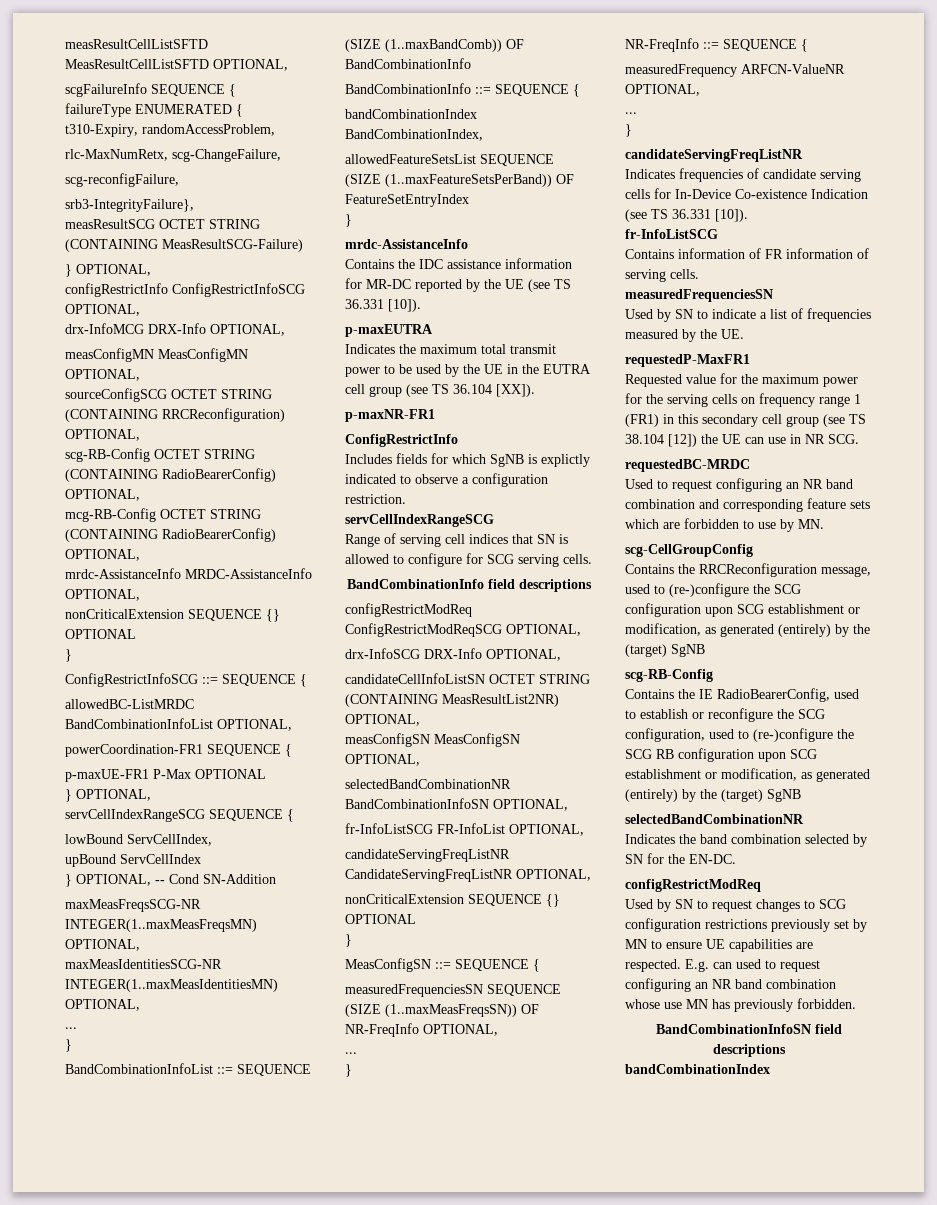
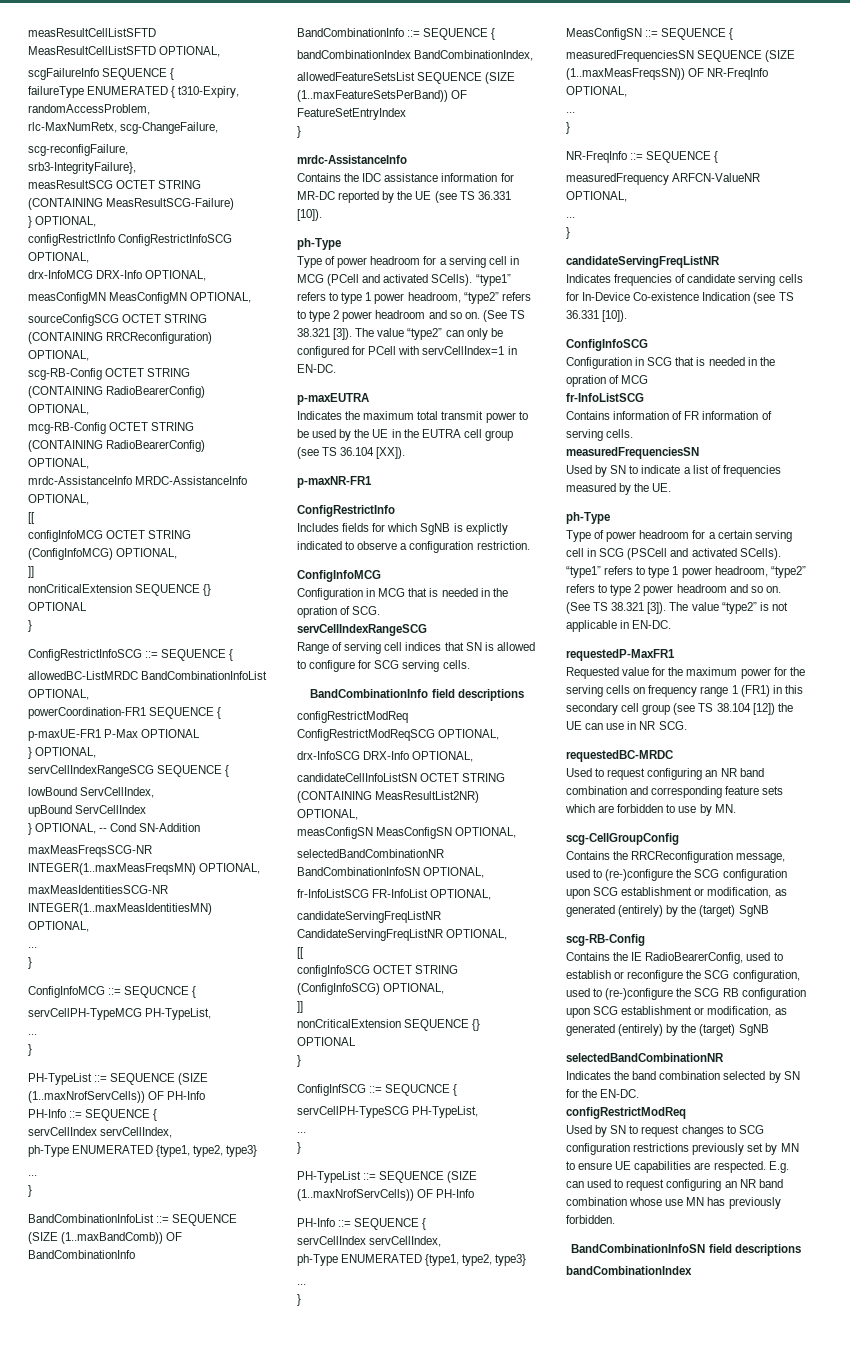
(140, 595) none -> [28,512,35,524] [28,530,192,542] [28,548,178,560] [28,566,34,578] // [[ // configInfoMCG OCTET STRING (ConfigInfoMCG) OPTIONAL, // ]]
(72, 1045) none -> [28,986,197,998] [28,1008,212,1020] [28,1034,37,1035] [28,1044,32,1056] [28,1073,209,1085] [28,1091,206,1103] [28,1109,158,1121] [28,1127,173,1138] [28,1145,258,1157] [28,1175,37,1176] [28,1185,32,1197] // ConfigInfoMCG ::= SEQUCNCE { // servCellPH-TypeMCG PH-TypeList, // ... // } // PH-TypeList ::= SEQUENCE (SIZE (1..maxNrofServCells)) OF PH-Info // PH-Info ::= SEQUENCE { // servCellIndex servCellIndex, // ph-Type ENUMERATED {type1, type2, type3} // ... // }
(421, 305) none -> [297,238,341,250] [297,256,519,268] [297,274,511,286] [297,292,531,304] [297,310,525,322] [297,328,503,340] [297,346,517,358] [297,364,336,373] // ph-Type // Type of power headroom for a serving cell in MCG (PCell and activated SCells). “type1” refers to type 1 power headroom, “type2” refers to type 2 power headroom and so on. (See TS 38.321 [3]). The value “type2” can only be configured for PCell with servCellIndex=1 in EN-DC.
(406, 499) none -> [297,570,381,582] [297,588,508,600] [297,606,381,618] // ConfigInfoMCG // Configuration in MCG that is needed in the opration of SCG.
[345,894,560,907] [345,914,416,924] [345,934,352,947] // nonCriticalExtension SEQUENCE {} OPTIONAL // } -> [297,947,304,959] [297,965,459,977] [297,983,445,995] [297,1001,303,1013] [297,1019,481,1031] [297,1037,356,1046] [297,1055,301,1067] [297,1084,458,1096] [297,1106,479,1118] [297,1132,306,1133] [297,1142,301,1154] [297,1171,478,1183] [297,1189,475,1201] [297,1218,427,1230] [297,1236,442,1247] [297,1254,527,1266] [297,1284,306,1285] [297,1294,301,1306] // [[ // configInfoSCG OCTET STRING (ConfigInfoSCG) OPTIONAL, // ]] // nonCriticalExtension SEQUENCE {} OPTIONAL // } // ConfigInfSCG ::= SEQUCNCE { // servCellPH-TypeSCG PH-TypeList, // ... // } // PH-TypeList ::= SEQUENCE (SIZE (1..maxNrofServCells)) OF PH-Info // PH-Info ::= SEQUENCE { // servCellIndex servCellIndex, // ph-Type ENUMERATED {type1, type2, type3} // ... // }
(748, 215) none -> [566,339,648,351] [566,357,775,369] [566,375,649,387] // ConfigInfoSCG // Configuration in SCG that is needed in the opration of MCG
(744, 334) none -> [566,512,610,524] [566,530,792,542] [566,548,781,560] [566,566,806,578] [566,584,781,596] [566,602,788,614] [566,620,672,632] // ph-Type // Type of power headroom for a certain serving cell in SCG (PSCell and activated SCells). “type1” refers to type 1 power headroom, “type2” refers to type 2 power headroom and so on. (See TS 38.321 [3]). The value “type2” is not applicable in EN-DC.

